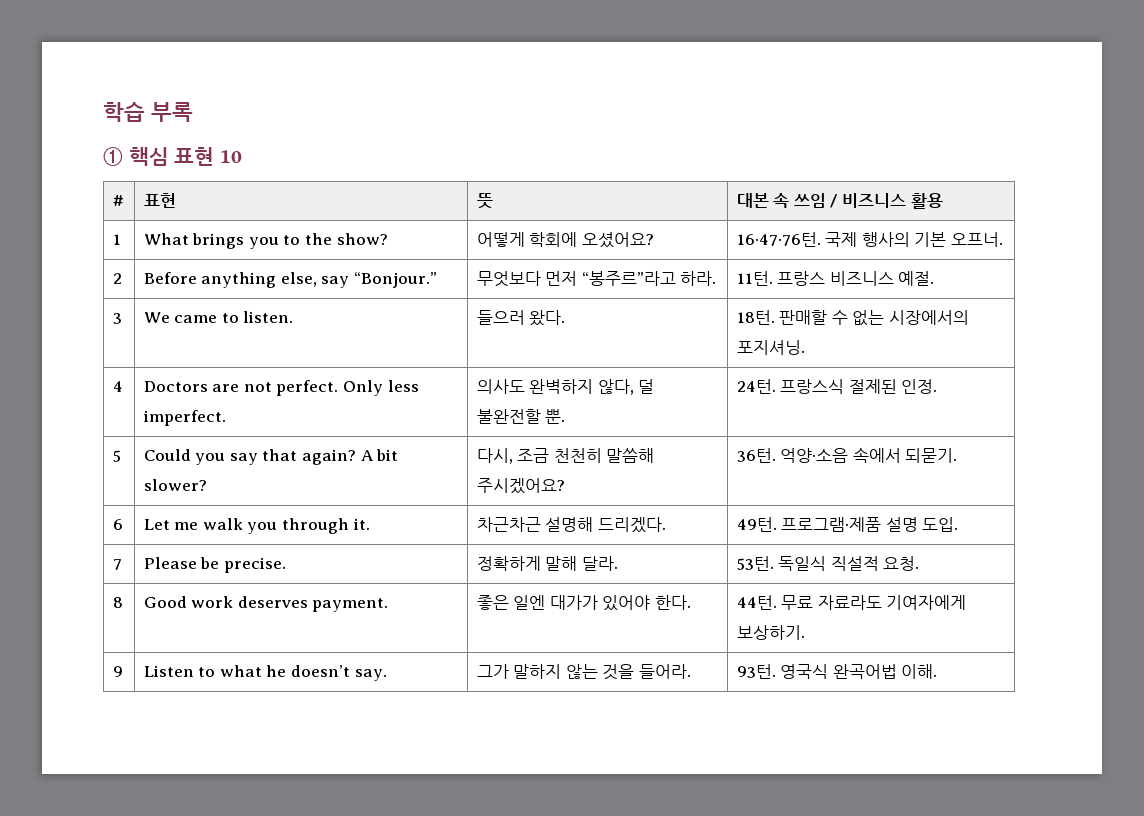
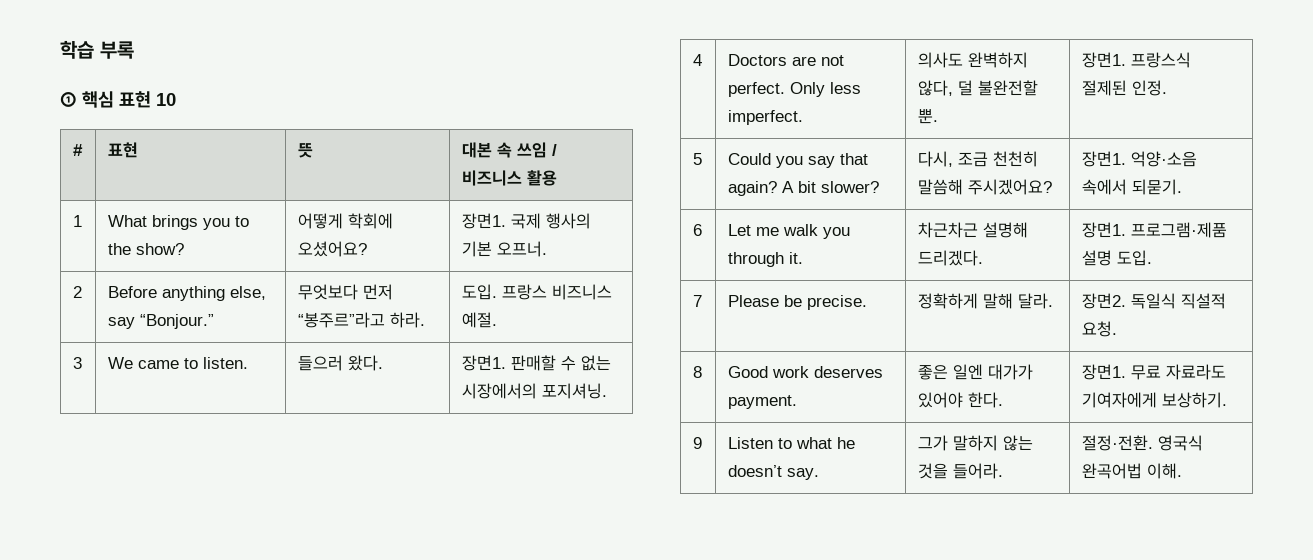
[736,232,821,247] 16·47·76턴. -> [461,213,506,229] 장면1.
[736,271,773,286] 11턴. -> [461,284,497,300] 도입.
[736,310,775,325] 18턴. -> [461,355,506,371] 장면1.
[736,379,776,394] 24턴. -> [1081,52,1126,68] 장면1.
[736,448,776,463] 36턴. -> [1081,151,1126,167] 장면1.
[736,517,777,532] 49턴. -> [1081,222,1126,238] 장면1.
[736,556,774,571] 53턴. -> [1081,293,1126,309] 장면2.
[736,595,777,610] 44턴. -> [1081,364,1126,380] 장면1.
[736,664,776,679] 93턴. -> [1081,435,1153,451] 절정·전환.

